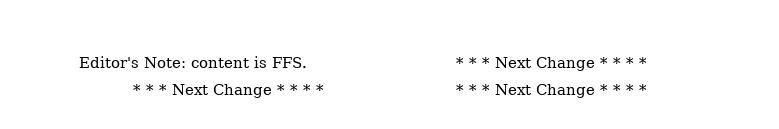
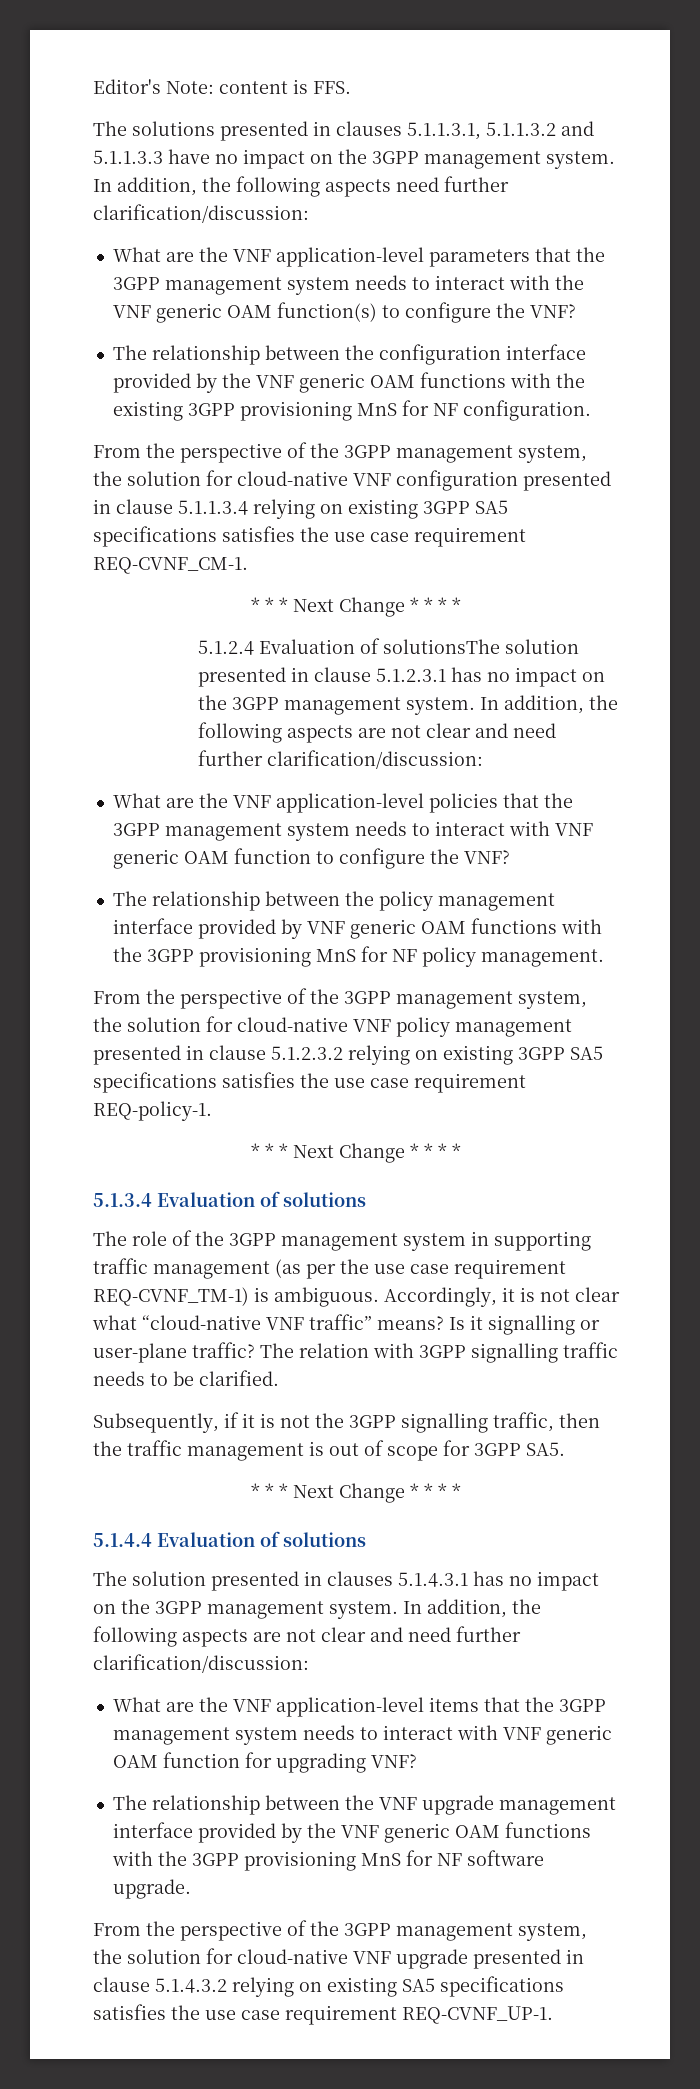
[132,84,324,98] [455,57,647,71] [455,84,647,98] // * * * Next Change * * * * // * * * Next Change * * * * // * * * Next Change * * * * -> [93,121,594,141] [93,149,615,169] [93,176,509,197] [93,204,309,223] [112,247,605,267] [112,275,584,295] [112,302,576,323] [112,344,586,365] [112,372,585,393] [112,400,591,421] [93,442,587,463] [93,470,611,491] [93,499,508,519] [93,526,526,547] [93,557,248,574] [251,597,461,617] [198,638,580,655] [198,667,606,687] [198,695,619,715] [198,722,557,743] [198,750,484,769] [112,793,573,813] [112,821,593,841] [112,848,510,869] [112,891,555,911] [112,918,602,939] [112,946,604,967] [93,988,587,1009] [93,1016,572,1037] [93,1045,603,1065] [93,1072,526,1093] [93,1101,212,1121] [251,1143,461,1163] [93,1191,366,1207] [93,1230,591,1251] [93,1258,566,1279] [93,1287,620,1307] [92,1314,600,1335] [93,1342,618,1363] [93,1370,279,1386] [93,1412,600,1433] [93,1440,565,1461] [251,1483,461,1503] [93,1531,366,1547] [93,1571,599,1591] [93,1599,541,1619] [93,1626,521,1647] [93,1654,309,1673] [112,1697,606,1717] [112,1725,612,1745] [112,1752,417,1773] [112,1795,616,1815] [112,1822,591,1843] [111,1850,544,1871] [112,1879,191,1899] [93,1920,587,1941] [93,1948,584,1969] [93,1976,564,1997] [93,2004,553,2025] // The solutions presented in clauses 5.1.1.3.1, 5.1.1.3.2 and 5.1.1.3.3 have no impact on the 3GPP management system. In addition, the following aspects need further clarification/discussion: // What are the VNF application-level parameters that the 3GPP management system needs to interact with the VNF generic OAM function(s) to configure the VNF? // The relationship between the configuration interface provided by the VNF generic OAM functions with the existing 3GPP provisioning MnS for NF configuration. // From the perspective of the 3GPP management system, the solution for cloud-native VNF configuration presented in clause 5.1.1.3.4 relying on existing 3GPP SA5 specifications satisfies the use case requirement REQ-CVNF_CM-1. // * * * Next Change * * * * // 5.1.2.4 Evaluation of solutionsThe solution presented in clause 5.1.2.3.1 has no impact on the 3GPP management system. In addition, the following aspects are not clear and need further clarification/discussion: // What are the VNF application-level policies that the 3GPP management system needs to interact with VNF generic OAM function to configure the VNF? // The relationship between the policy management interface provided by VNF generic OAM functions with the 3GPP provisioning MnS for NF policy management. // From the perspective of the 3GPP management system, the solution for cloud-native VNF policy management presented in clause 5.1.2.3.2 relying on existing 3GPP SA5 specifications satisfies the use case requirement REQ-policy-1. // * * * Next Change * * * * // 5.1.3.4 Evaluation of solutions // The role of the 3GPP management system in supporting traffic management (as per the use case requirement REQ-CVNF_TM-1) is ambiguous. Accordingly, it is not clear what “cloud-native VNF traffic” means? Is it signalling or user-plane traffic? The relation with 3GPP signalling traffic needs to be clarified. // Subsequently, if it is not the 3GPP signalling traffic, then the traffic management is out of scope for 3GPP SA5. // * * * Next Change * * * * // 5.1.4.4 Evaluation of solutions // The solution presented in clauses 5.1.4.3.1 has no impact on the 3GPP management system. In addition, the following aspects are not clear and need further clarification/discussion: // What are the VNF application-level items that the 3GPP management system needs to interact with VNF generic OAM function for upgrading VNF? // The relationship between the VNF upgrade management interface provided by the VNF generic OAM functions with the 3GPP provisioning MnS for NF software upgrade. // From the perspective of the 3GPP management system, the solution for cloud-native VNF upgrade presented in clause 5.1.4.3.2 relying on existing SA5 specifications satisfies the use case requirement REQ-CVNF_UP-1.

